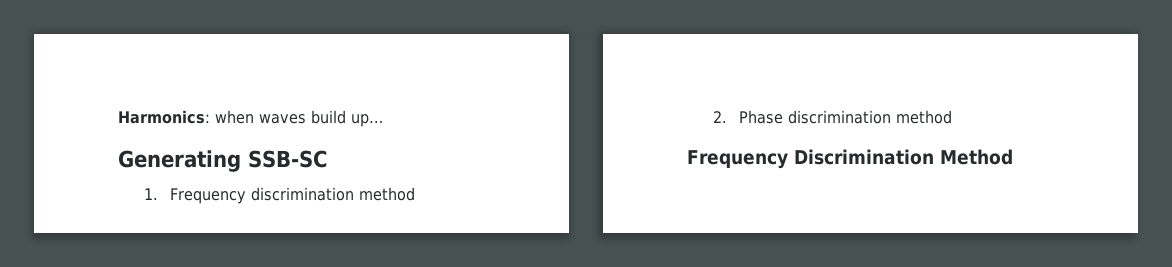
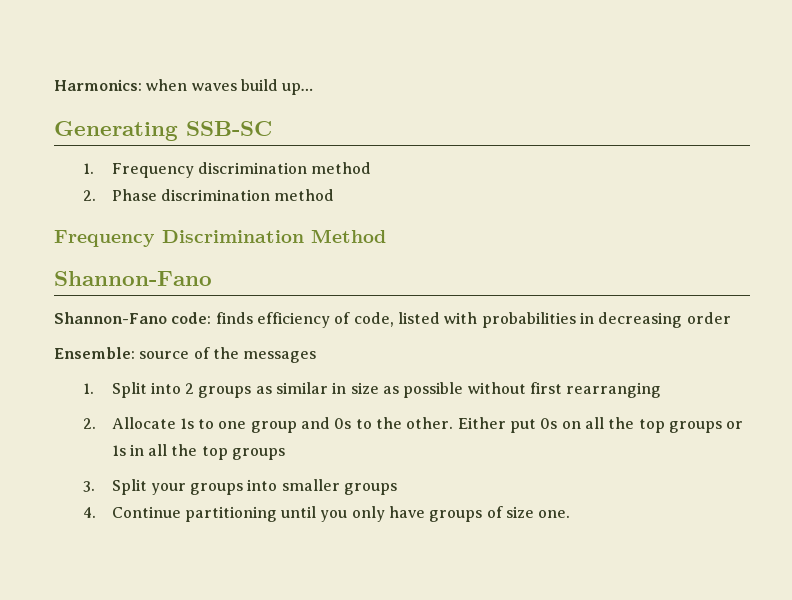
(1013, 157) none -> [54,271,212,286] [54,312,731,328] [54,347,317,363] [82,382,662,398] [82,417,744,433] [111,444,286,460] [82,479,398,495] [82,506,571,522] // Shannon-Fano // Shannon-Fano code: finds efficiency of code, listed with probabilities in decreasing order // Ensemble: source of the messages // 1. Split into 2 groups as similar in size as possible without first rearranging // 2. Allocate 1s to one group and 0s to the other. Either put 0s on all the top groups or 1s in all the top groups // 3. Split your groups into smaller groups // 4. Continue partitioning until you only have groups of size one.

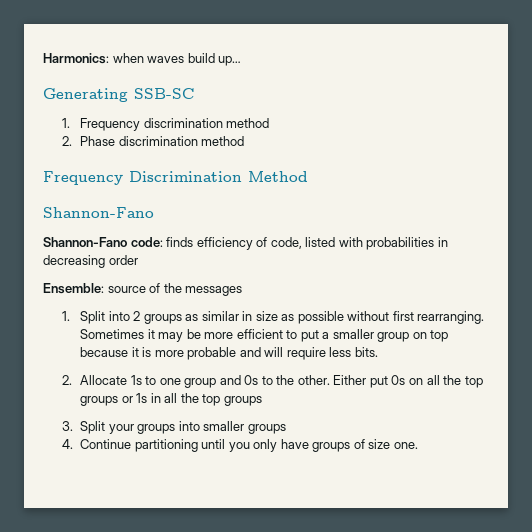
[566,382,662,398] rearranging -> [417,311,485,324] [80,329,449,342] [80,347,378,360] rearranging. Sometimes it may be more efficient to put a smaller group on top because it is more probable and will require less bits.

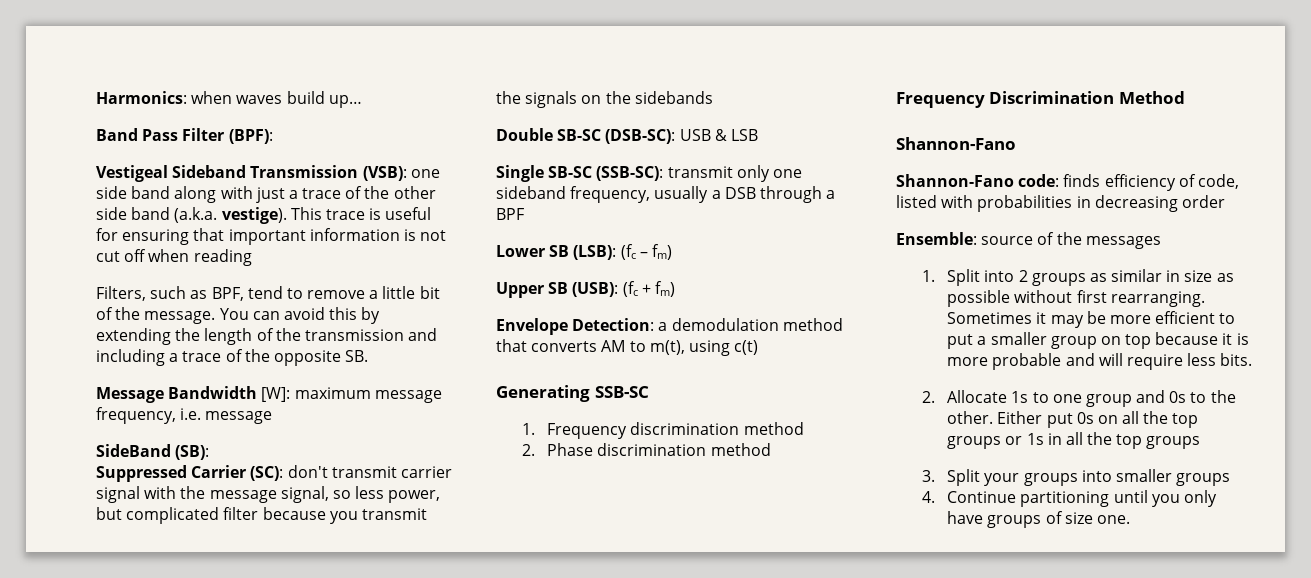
(242, 61) none -> [96,128,273,144] [96,165,440,182] [96,186,436,203] [96,207,432,224] [96,228,447,245] [96,249,252,266] [96,286,440,301] [96,307,381,324] [96,328,438,345] [96,349,369,366] [96,386,442,403] [96,407,273,424] [96,444,210,460] [96,465,452,482] [96,486,441,503] [96,507,427,524] [496,91,713,108] [496,128,758,144] [496,165,802,182] [496,186,836,203] [496,208,524,220] [496,244,672,260] [496,281,675,298] [496,318,843,335] [496,339,759,356] // Band Pass Filter (BPF): // Vestigeal Sideband Transmission (VSB): one side band along with just a trace of the other side band (a.k.a. vestige). This trace is useful for ensuring that important information is not cut off when reading // Filters, such as BPF, tend to remove a little bit of the message. You can avoid this by extending the length of the transmission and including a trace of the opposite SB. // Message Bandwidth [W]: maximum message frequency, i.e. message // SideBand (SB): // Suppressed Carrier (SC): don't transmit carrier signal with the message signal, so less power, but complicated filter because you transmit the signals on the sidebands // Double SB-SC (DSB-SC): USB & LSB // Single SB-SC (SSB-SC): transmit only one sideband frequency, usually a DSB through a BPF // Lower SB (LSB): (fc – fm) // Upper SB (USB): (fc + fm) // Envelope Detection: a demodulation method that converts AM to m(t), using c(t)

